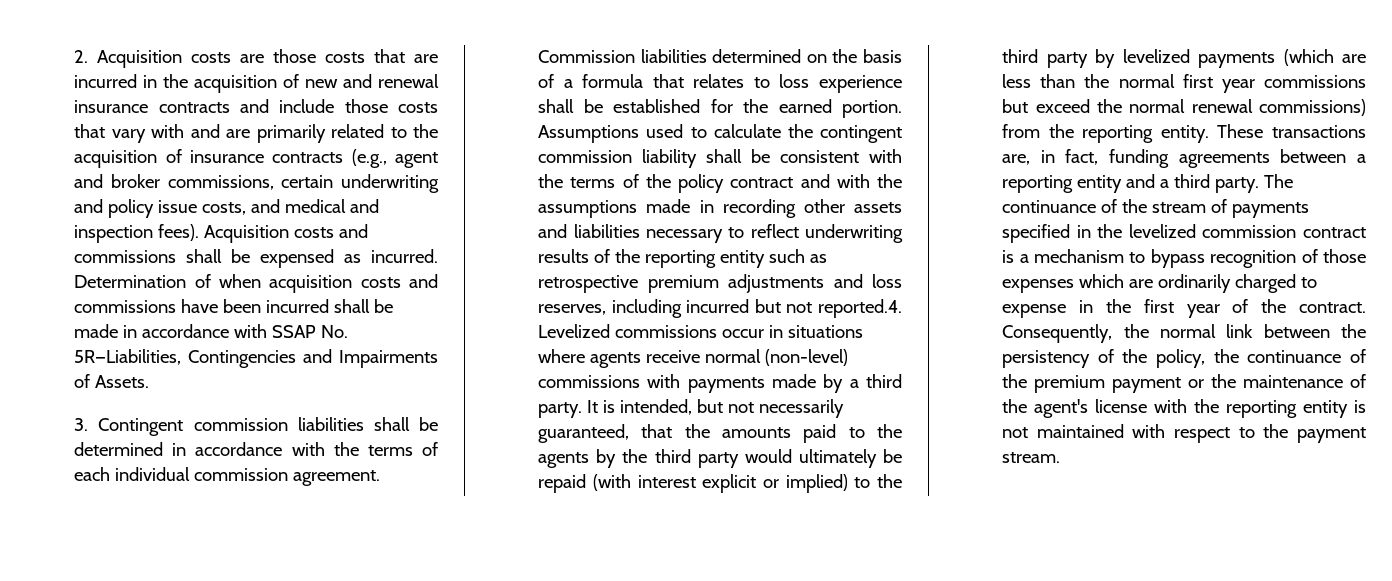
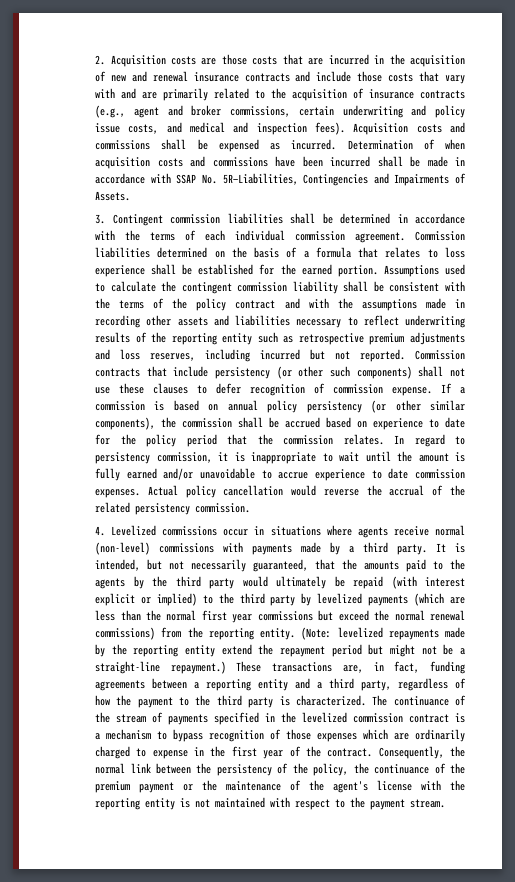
[817,299,902,318] reported.4. -> [360,349,465,362] [95,366,465,379] [95,383,465,396] [95,400,465,413] [95,417,465,430] [95,434,465,447] [95,451,465,464] [95,468,465,481] [95,485,466,498] [95,502,251,515] [95,526,106,536] reported. Commission contracts that include persistency (or other such components) shall not use these clauses to defer recognition of commission expense. If a commission is based on annual policy persistency (or other similar components), the commission shall be accrued based on experience to date for the policy period that the commission relates. In regard to persistency commission, it is inappropriate to wait until the amount is fully earned and/or unavoidable to accrue experience to date commission expenses. Actual policy cancellation would reverse the accrual of the related persistency commission. // 4.
(1209, 134) none -> [301,627,465,640] [95,644,465,657] [95,661,226,674] (Note: levelized repayments made by the reporting entity extend the repayment period but might not be a straight-line repayment.)
[1215,177,1260,193] party. -> [361,678,466,691] [95,695,366,708] party, regardless of how the payment to the third party is characterized.

